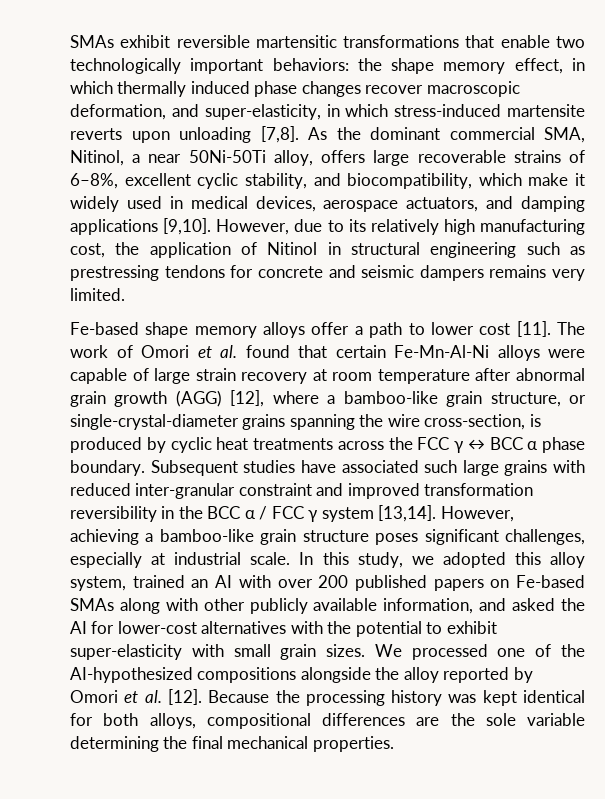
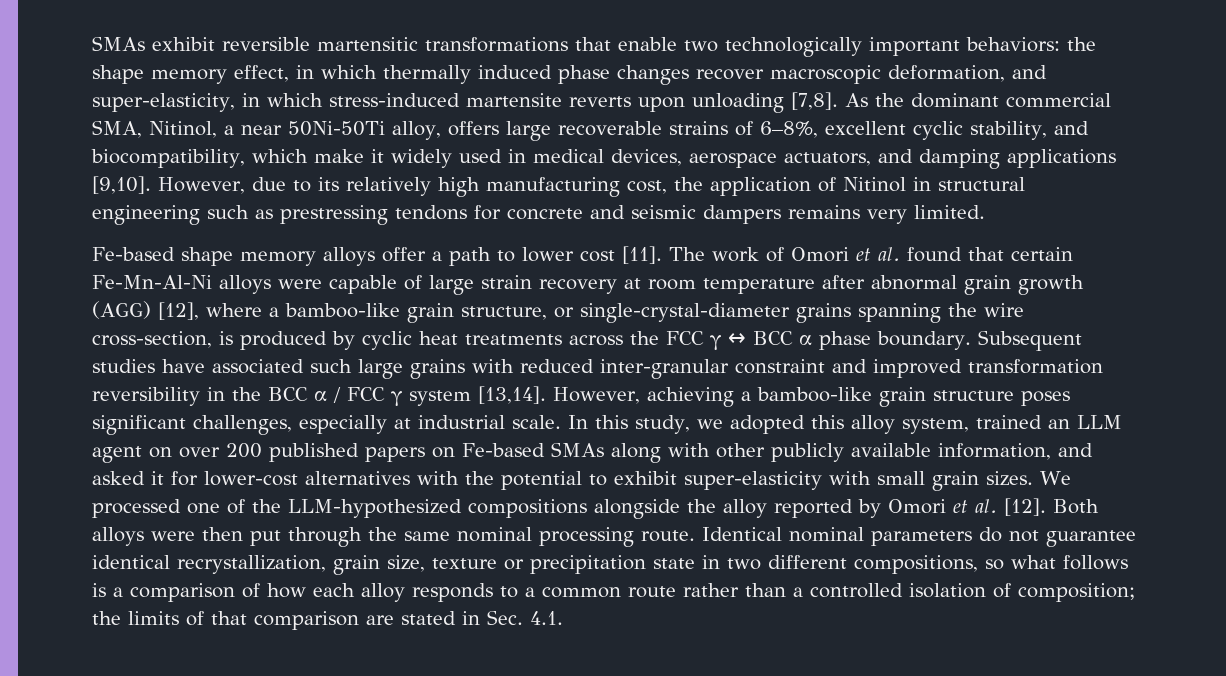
[215,575,271,588] AI with -> [1076,415,1122,429] [92,446,172,463] LLM agent on
[561,598,586,611] [70,621,87,634] the AI -> [151,471,164,485] it
[70,667,193,683] AI-hypothesized -> [288,499,462,518] LLM-hypothesized
[208,690,586,706] [70,713,585,729] [70,736,394,752] Because the processing history was kept identical for both alloys, compositional differences are the sole variable determining the final mechanical properties. -> [1053,499,1099,514] [92,527,1136,547] [92,555,1128,575] [92,583,1135,602] [92,610,563,630] Both alloys were then put through the same nominal processing route. Identical nominal parameters do not guarantee identical recrystallization, grain size, texture or precipitation state in two different compositions, so what follows is a comparison of how each alloy responds to a common route rather than a controlled isolation of composition; the limits of that comparison are stated in Sec. 4.1.

